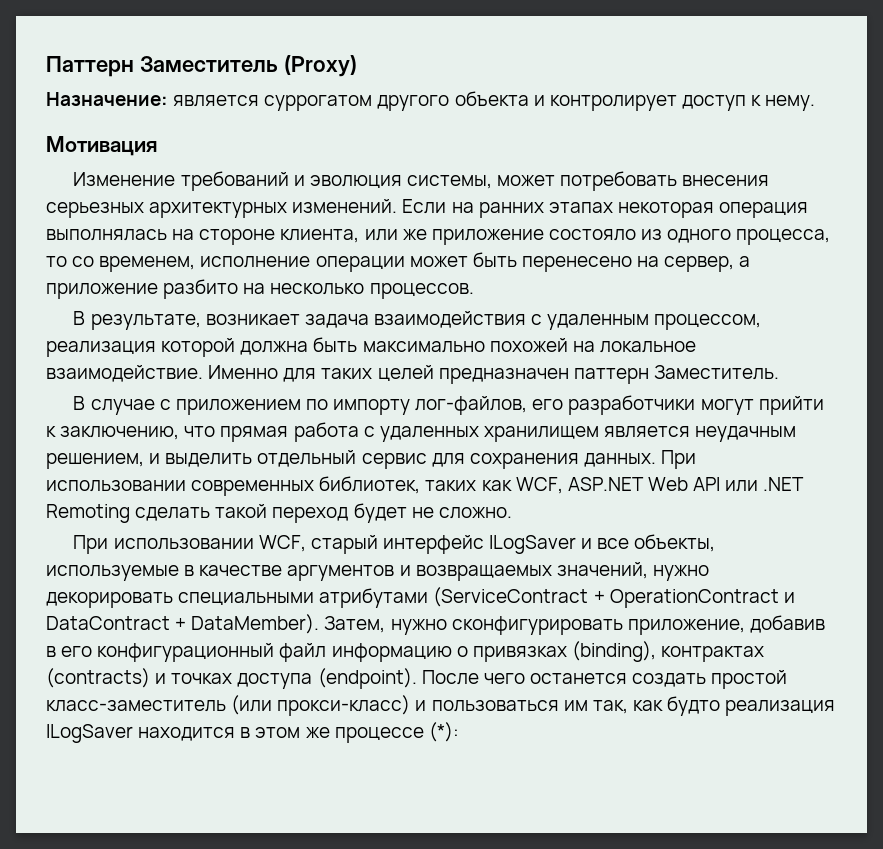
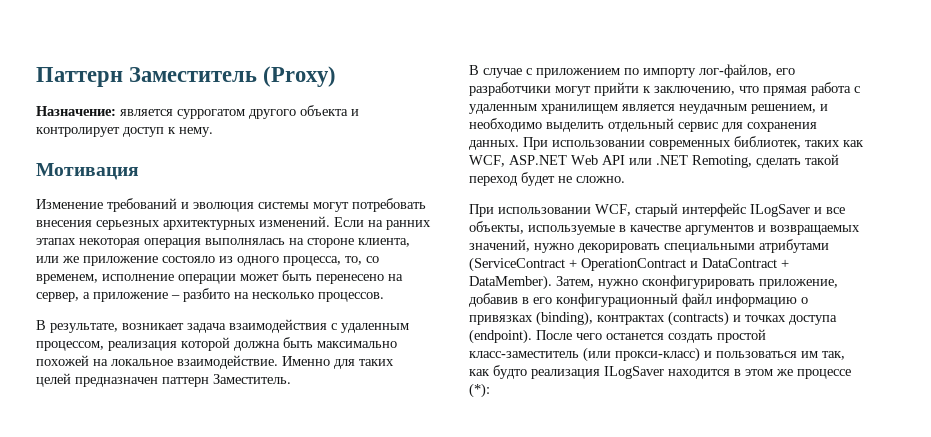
[406,175,556,189] системы, может -> [258,202,349,212] системы могут
[46,256,67,267] то -> [345,256,362,265] то,
(158, 291) none -> [171,295,180,299] –
[379,426,479,442] удаленных -> [469,104,537,114] удаленным
(161, 458) none -> [469,118,542,132] необходимо
[46,504,130,523] Remoting -> [692,155,752,168] Remoting,

